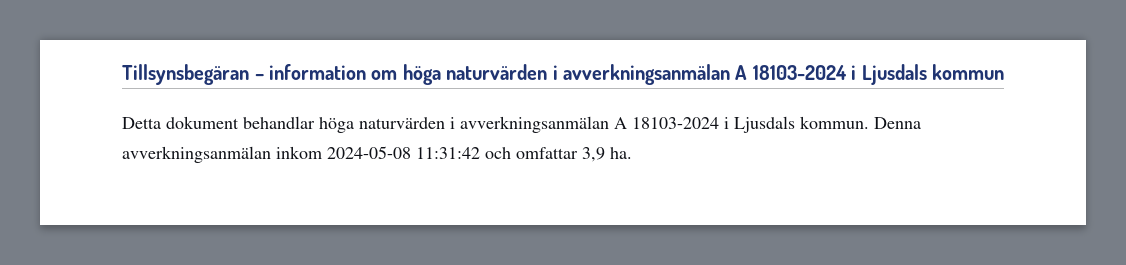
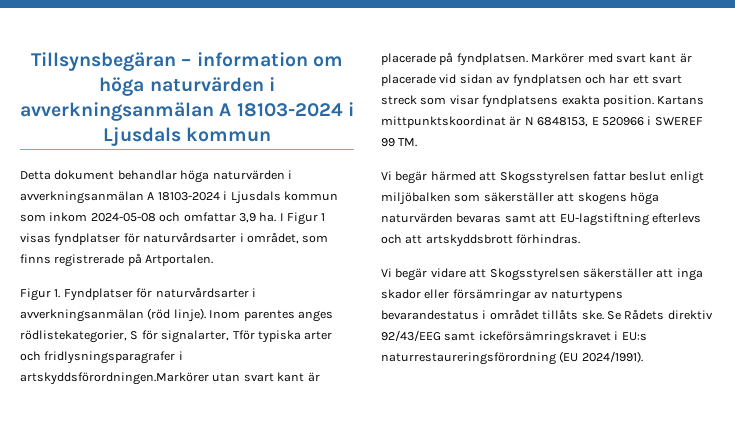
[800,116,921,129] [122,146,271,163] kommun. Denna avverkningsanmälan -> [283,191,338,201] [20,214,46,222] kommun som
[416,147,480,159] 11:31:42 -> (156, 217) none
(632, 153) none -> [279,212,326,225] [20,232,329,246] [20,253,214,267] [20,287,256,301] [20,308,333,322] [20,330,333,343] [20,351,183,364] [20,372,320,385] [381,52,692,66] [381,74,682,87] [381,95,705,108] [381,116,703,128] [381,138,418,147] [381,171,704,184] [381,192,659,205] [381,213,701,226] [381,234,581,247] [381,268,703,281] [381,289,623,302] [381,309,713,320] [381,330,647,344] [381,351,643,365] I Figur 1 visas fyndplatser för naturvårdsarter i området, som finns registrerade på Artportalen. // Figur 1. Fyndplatser för naturvårdsarter i avverkningsanmälan (röd linje). Inom parentes anges rödlistekategorier, S för signalarter, Tför typiska arter och fridlysningsparagrafer i artskyddsförordningen.Markörer utan svart kant är placerade på fyndplatsen. Markörer med svart kant är placerade vid sidan av fyndplatsen och har ett svart streck som visar fyndplatsens exakta position. Kartans mittpunktskoordinat är N 6848153, E 520966 i SWEREF 99 TM. // Vi begär härmed att Skogsstyrelsen fattar beslut enligt miljöbalken som säkerställer att skogens höga naturvärden bevaras samt att EU-lagstiftning efterlevs och att artskyddsbrott förhindras. // Vi begär vidare att Skogsstyrelsen säkerställer att inga skador eller försämringar av naturtypens bevarandestatus i området tillåts ske. Se Rådets direktiv 92/43/EEG samt ickeförsämringskravet i EU:s naturrestaureringsförordning (EU 2024/1991).

